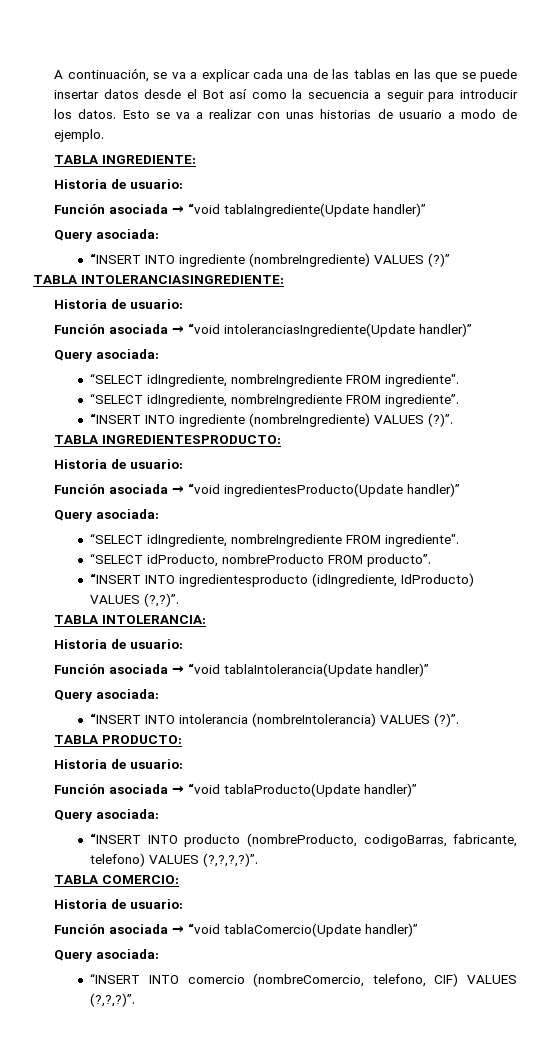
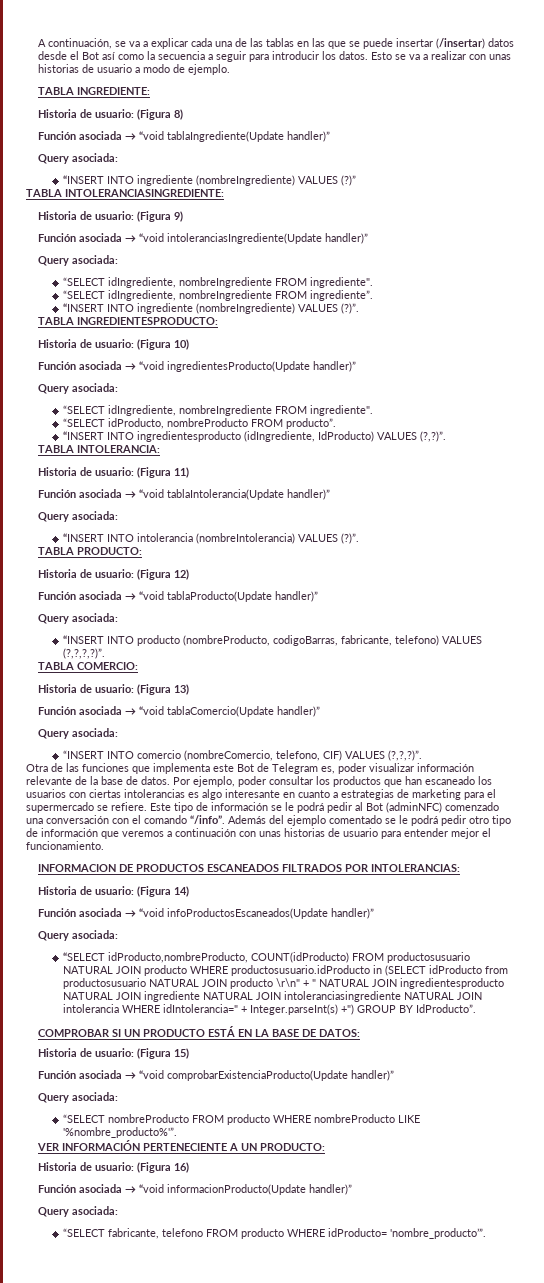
(100, 94) none -> [436,38,486,49] (/insertar)
(184, 184) none -> [137,109,184,120] (Figura 8)
(184, 304) none -> [137,211,184,222] (Figura 9)
(184, 464) none -> [137,339,190,350] (Figura 10)
(184, 644) none -> [137,467,190,478] (Figura 11)
(184, 764) none -> [137,569,190,580] (Figura 12)
(184, 904) none -> [137,684,190,695] (Figura 13)
(136, 1000) none -> [26,763,474,774] [26,776,492,787] [26,789,496,800] [26,802,499,813] [26,815,511,826] [26,828,491,839] [26,841,104,850] [38,864,461,872] [38,886,190,897] [38,908,375,919] [38,930,119,941] [62,952,470,963] [62,965,508,976] [62,978,504,989] [62,991,482,1002] [62,1004,476,1015] [38,1026,361,1037] [38,1048,190,1059] [38,1070,395,1081] [38,1092,119,1103] [62,1114,420,1125] [62,1127,177,1138] [37,1140,326,1151] [38,1162,190,1173] [38,1184,353,1195] [38,1206,119,1217] [62,1228,486,1239] // Otra de las funciones que implementa este Bot de Telegram es, poder visualizar información relevante de la base de datos. Por ejemplo, poder consultar los productos que han escaneado los usuarios con ciertas intolerancias es algo interesante en cuanto a estrategias de marketing para el supermercado se refiere. Este tipo de información se le podrá pedir al Bot (adminNFC) comenzado una conversación con el comando “/info”. Además del ejemplo comentado se le podrá pedir otro tipo de información que veremos a continuación con unas historias de usuario para entender mejor el funcionamiento. // INFORMACION DE PRODUCTOS ESCANEADOS FILTRADOS POR INTOLERANCIAS: // Historia de usuario: (Figura 14) // Función asociada → “void infoProductosEscaneados(Update handler)” // Query asociada: // “SELECT idProducto,nombreProducto, COUNT(idProducto) FROM productosusuario NATURAL JOIN producto WHERE productosusuario.idProducto in (SELECT idProducto from productosusuario NATURAL JOIN producto \r\n" + " NATURAL JOIN ingredientesproducto NATURAL JOIN ingrediente NATURAL JOIN intoleranciasingrediente NATURAL JOIN intolerancia WHERE idIntolerancia=" + Integer.parseInt(s) +") GROUP BY IdProducto”. // COMPROBAR SI UN PRODUCTO ESTÁ EN LA BASE DE DATOS: // Historia de usuario: (Figura 15) // Función asociada → “void comprobarExistenciaProducto(Update handler)” // Query asociada: // “SELECT nombreProducto FROM producto WHERE nombreProducto LIKE '%nombre_producto%'”. // VER INFORMACIÓN PERTENECIENTE A UN PRODUCTO: // Historia de usuario: (Figura 16) // Función asociada → “void informacionProducto(Update handler)” // Query asociada: // “SELECT fabricante, telefono FROM producto WHERE idProducto= 'nombre_producto’”.

